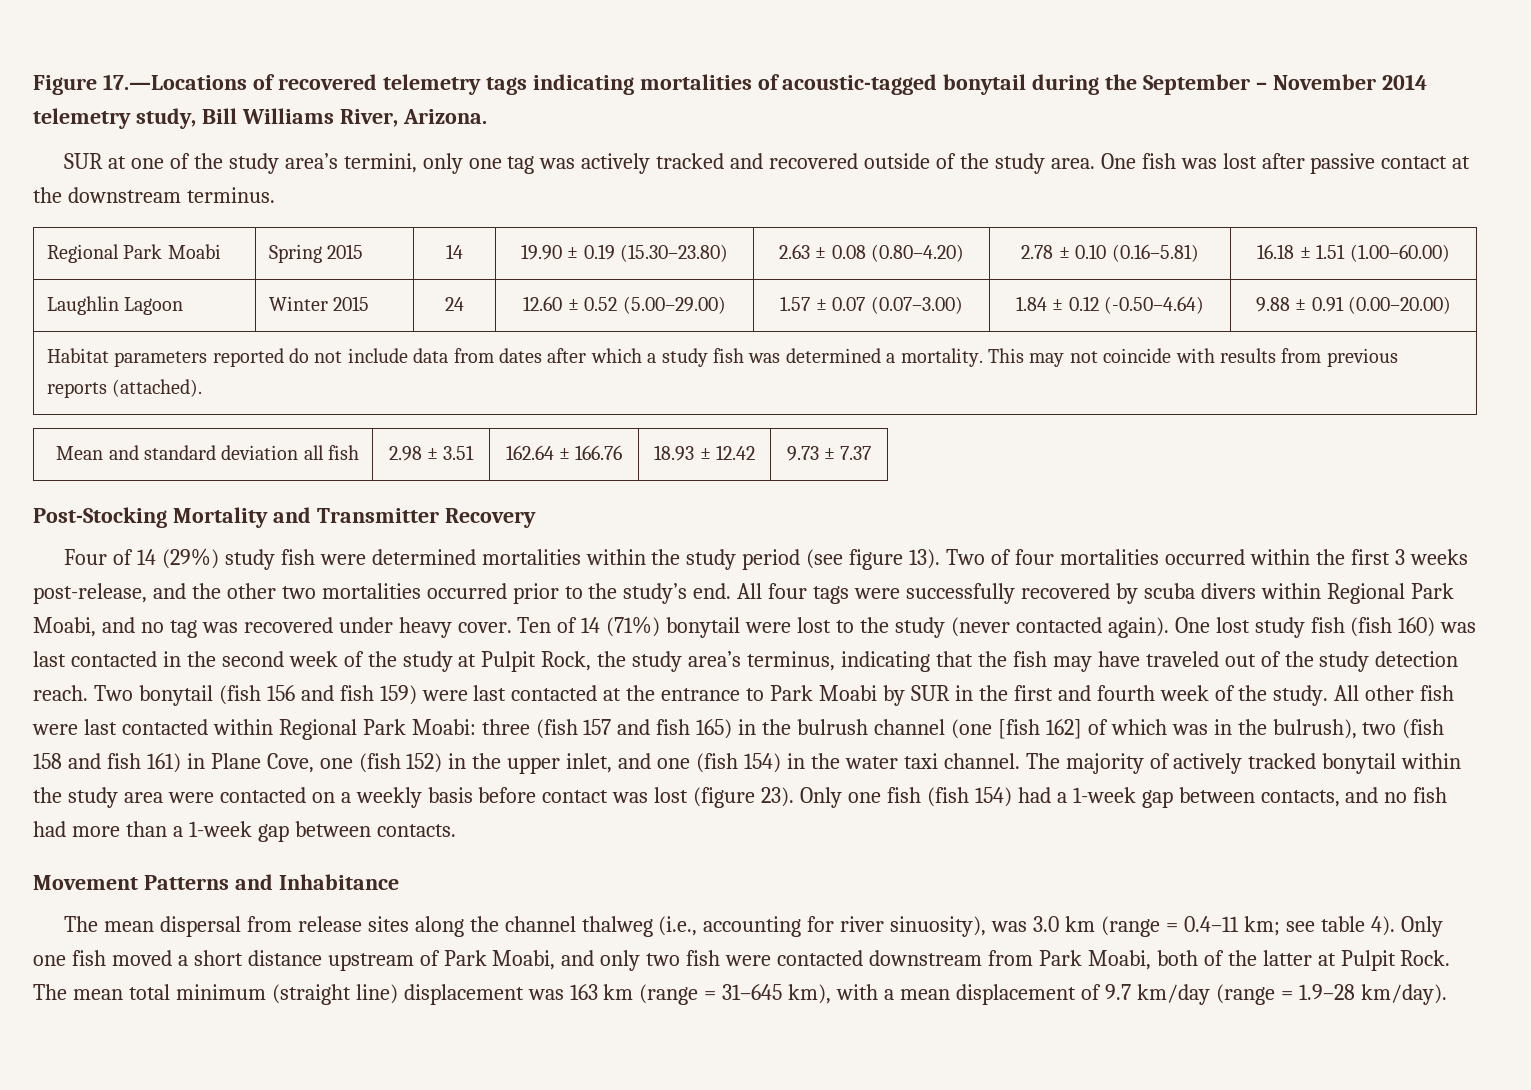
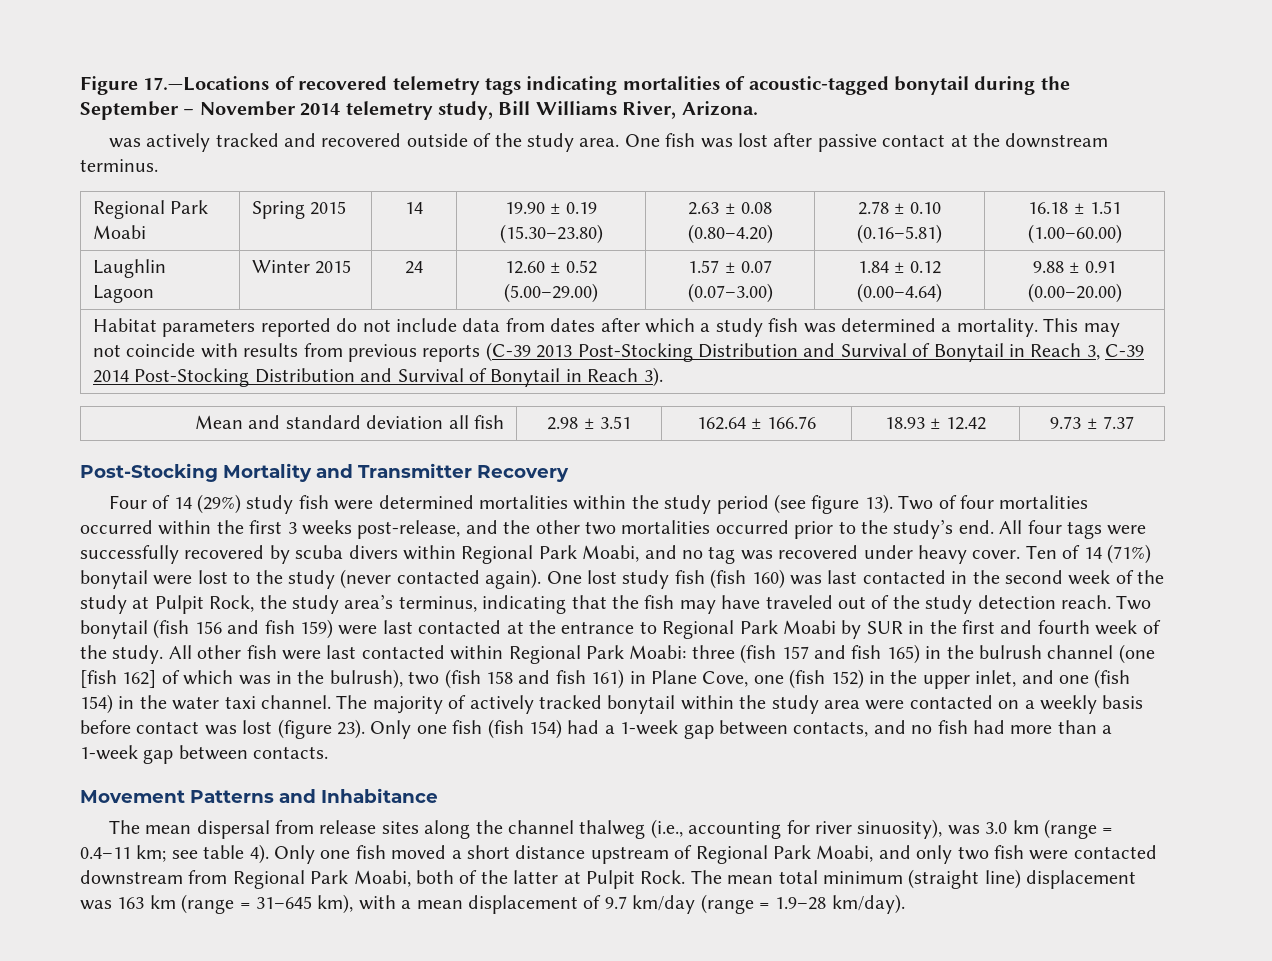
[64,153,535,174] SUR at one of the study area’s termini, only one tag -> (758, 108) none
[1104,296,1205,314] (-0.50–4.64) -> [857,283,942,303] (0.00–4.64)
[112,379,203,397] (attached). -> [485,342,1145,362] [92,367,663,387] (C-39 2013 Post-Stocking Distribution and Survival of Bonytail in Reach 3, C-39 2014 Post-Stocking Distribution and Survival of Bonytail in Reach 3).
(765, 694) none -> [662,620,735,639] Regional
(440, 958) none -> [695,845,768,864] Regional
(1033, 958) none -> [232,870,305,889] Regional

